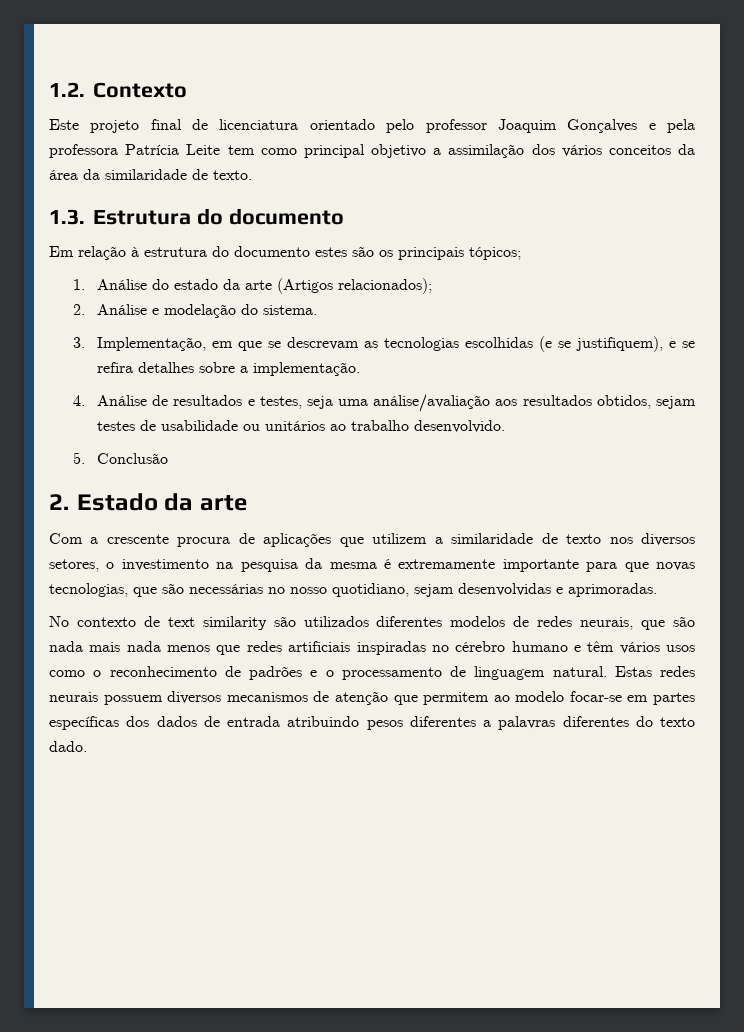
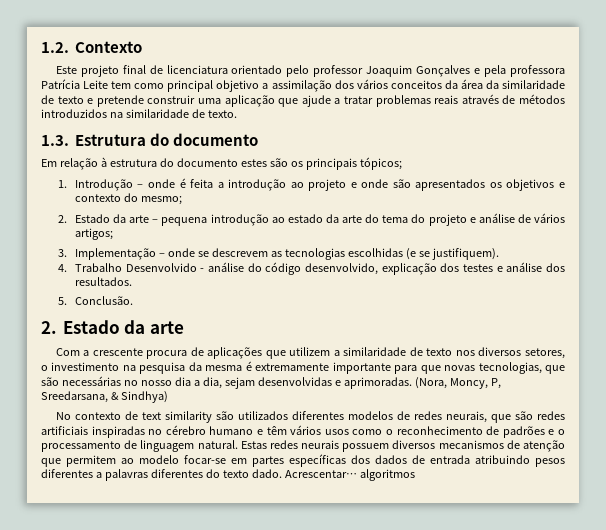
(208, 174) none -> [57,94,566,107] [41,109,205,118] texto e pretende construir uma aplicação que ajude a tratar problemas reais através de métodos introduzidos na similaridade de
[97,278,433,294] [73,304,318,318] [73,337,360,351] Análise do estado da arte (Artigos relacionados); // 2. Análise e modelação do sistema. // 3. Implementação, em que se descrevam -> [74,178,566,191] [74,193,182,205] [57,213,566,226] [74,228,113,240] [57,248,268,260] Introdução – onde é feita a introdução ao projeto e onde são apresentados os objetivos e contexto do mesmo; // 2. Estado da arte – pequena introdução ao estado da arte do tema do projeto e análise de vários artigos; // 3. Implementação – onde se descrevem
[576,336,696,352] [97,362,361,376] [73,394,696,412] [97,420,506,433] justifiquem), e se refira detalhes sobre a implementação. // 4. Análise de resultados e testes, seja uma análise/avaliação aos resultados obtidos, sejam testes de usabilidade ou unitários ao trabalho desenvolvido. -> [431,248,499,260] [57,262,565,275] [74,277,132,286] justifiquem). // 4. Trabalho Desenvolvido - análise do código desenvolvido, explicação dos testes e análise dos resultados.
[97,453,169,464] Conclusão -> [74,296,133,305] Conclusão.
[332,583,409,597] quotidiano, -> [174,377,222,389] dia a dia,
(657, 590) none -> [414,377,501,389] [41,391,168,403] (Nora, Moncy, P, Sreedarsana, & Sindhya)
[49,641,241,655] nada mais nada menos que -> (533, 415) none
(87, 746) none -> [284,469,415,481] Acrescentar… algoritmos

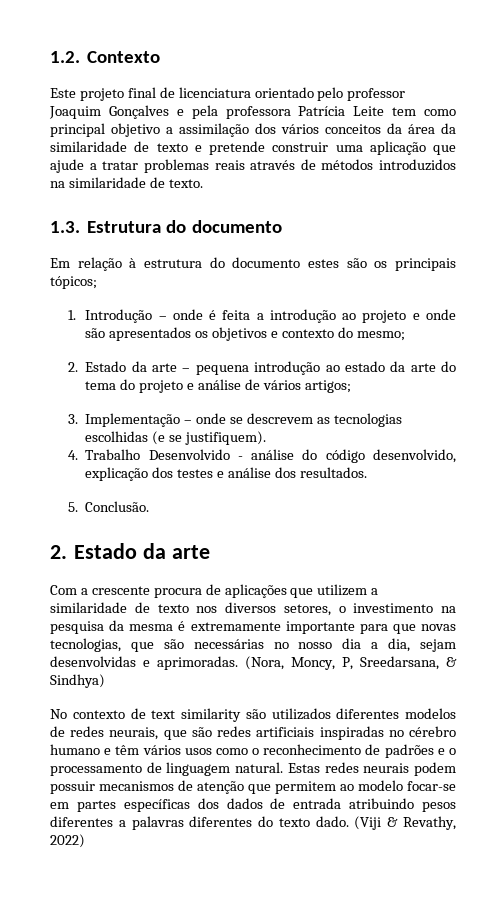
[342,440,436,452] possuem diversos -> [414,762,457,776] [50,781,95,794] podem possuir
[284,469,415,481] Acrescentar… algoritmos -> [354,816,456,830] [50,834,85,848] (Viji & Revathy, 2022)

